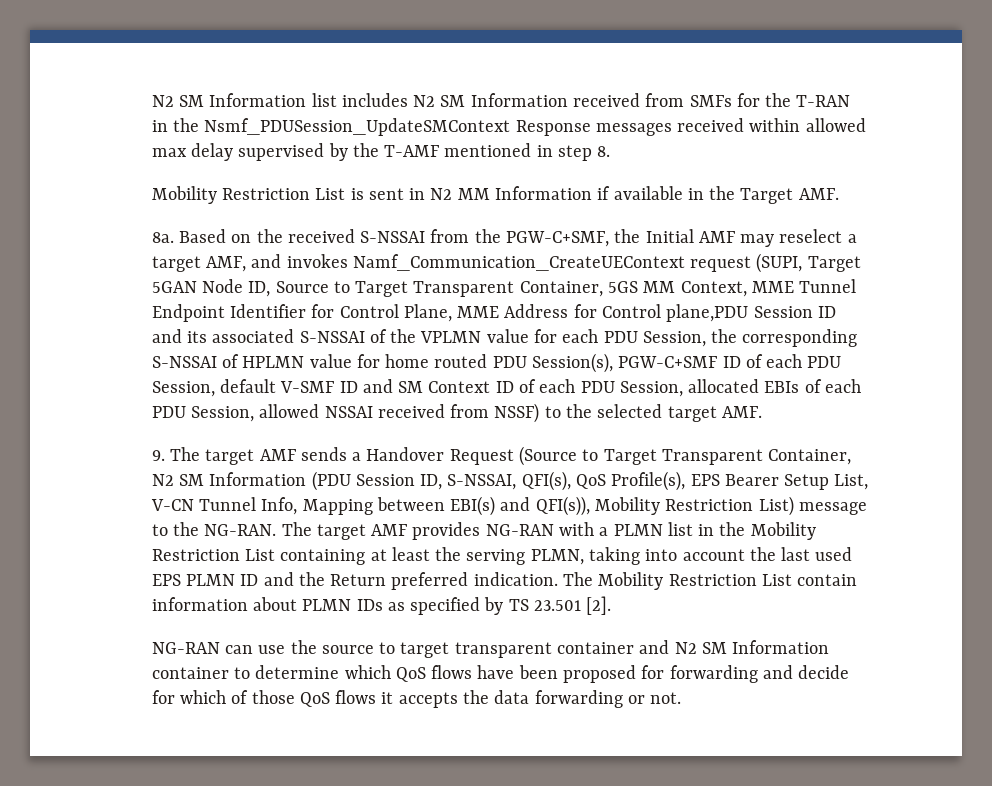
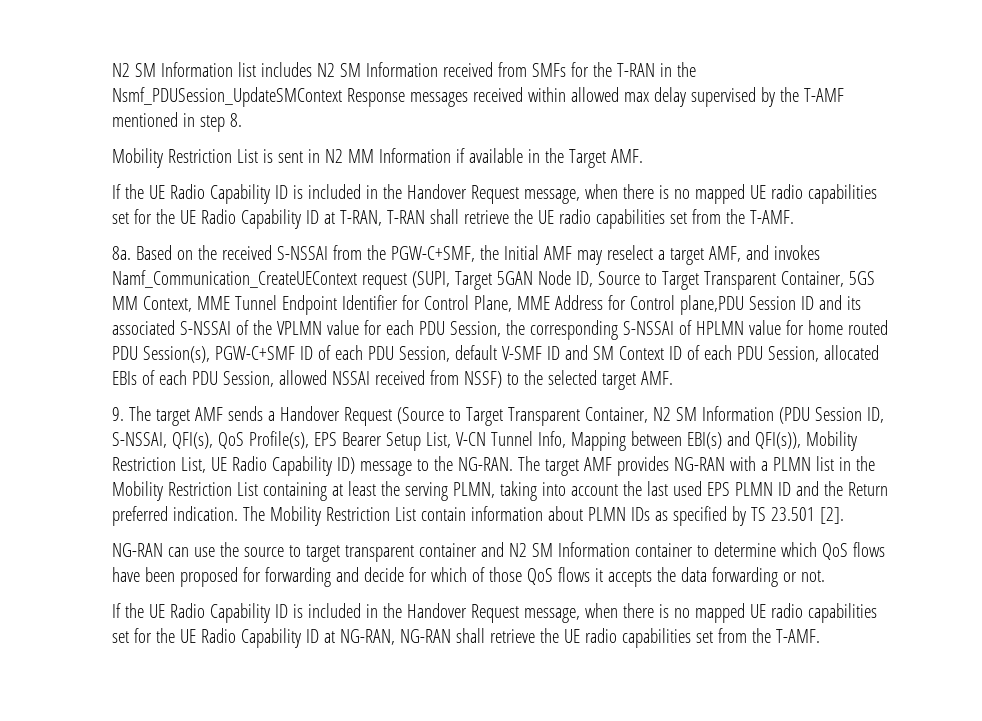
(839, 194) none -> [112,184,878,204] [112,209,795,229] // If the UE Radio Capability ID is included in the Handover Request message, when there is no mapped UE radio capabilities set for the UE Radio Capability ID at T-RAN, T-RAN shall retrieve the UE radio capabilities set from the T-AMF.
[758,496,794,516] List) -> [181,456,356,476] List, UE Radio Capability ID)
(682, 698) none -> [112,603,878,623] [112,628,821,648] // If the UE Radio Capability ID is included in the Handover Request message, when there is no mapped UE radio capabilities set for the UE Radio Capability ID at NG-RAN, NG-RAN shall retrieve the UE radio capabilities set from the T-AMF.

